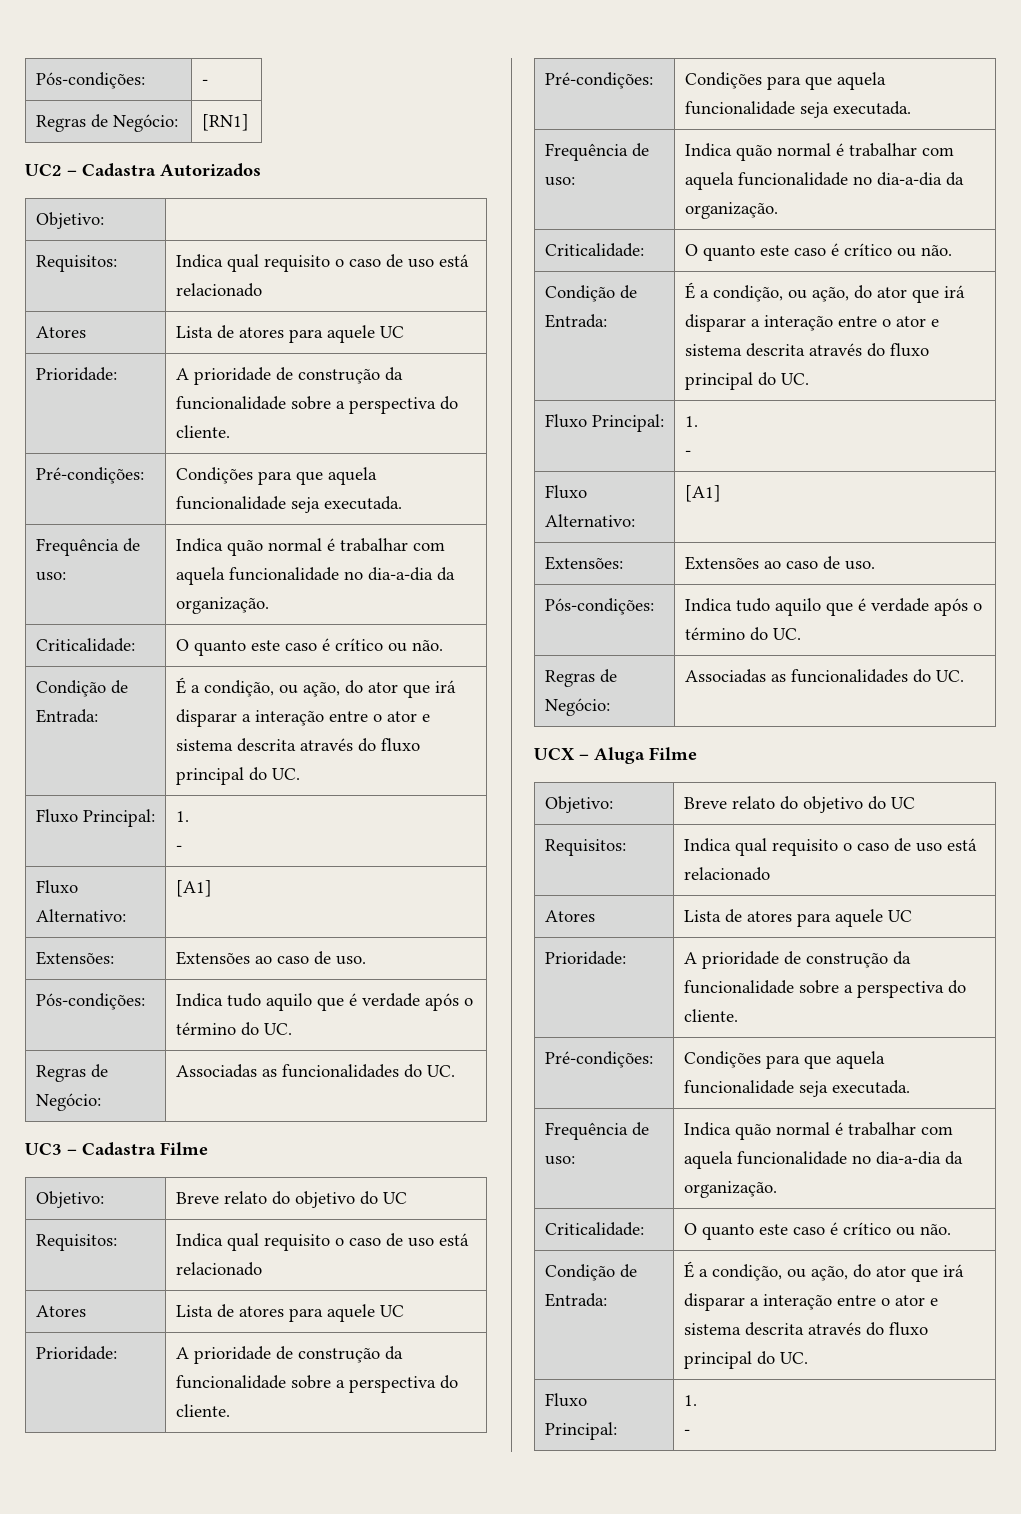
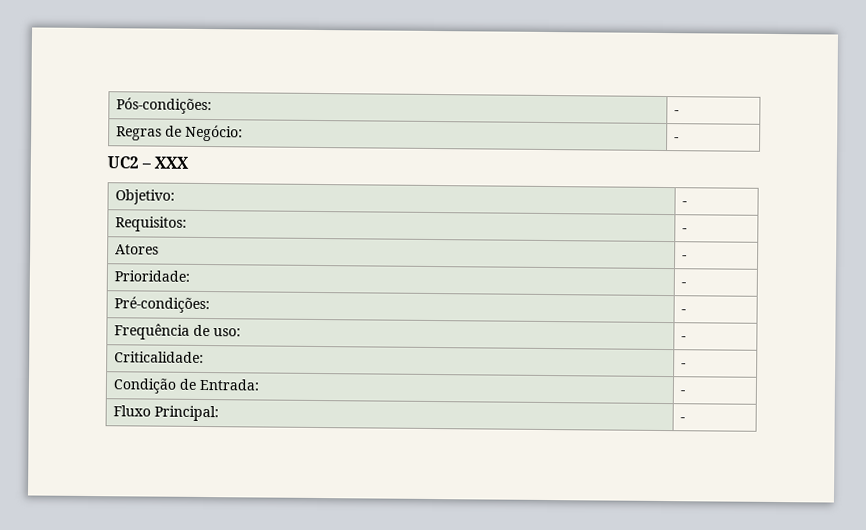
[201,114,249,131] [RN1] -> [674,137,680,142] -
[82,163,261,177] [35,212,104,229] [35,255,117,272] [175,254,469,272] [175,283,262,297] [35,326,86,338] [175,325,404,343] [35,367,117,381] [175,367,403,385] [175,396,458,414] [175,425,230,438] [35,467,144,484] [175,467,377,485] [175,496,402,513] [35,538,140,556] [35,572,66,581] [175,538,445,556] [175,567,455,585] [175,597,269,614] [35,638,135,652] [175,638,443,656] [35,680,128,697] [35,709,98,723] [175,677,456,698] [175,709,430,727] [175,738,420,752] [175,767,300,785] [35,809,155,827] [175,811,189,822] [175,845,182,851] [35,880,78,894] [35,909,126,922] [175,880,212,897] [35,951,114,965] [175,951,366,965] [35,993,145,1010] [175,993,473,1011] [175,1022,292,1036] [35,1064,108,1082] [35,1093,101,1111] [175,1064,455,1078] [25,1142,208,1156] [35,1191,104,1208] [175,1191,407,1208] [35,1234,117,1251] [175,1233,469,1251] [175,1262,262,1276] [35,1305,86,1317] [175,1304,404,1322] [35,1346,117,1360] [175,1346,403,1364] [175,1375,458,1393] [175,1404,230,1417] [544,72,653,89] [684,72,886,90] [684,101,911,118] [544,143,649,161] [544,177,575,186] [684,143,954,161] [684,172,964,190] [684,202,778,219] [544,243,644,257] [684,243,952,261] [544,285,637,302] [544,314,607,328] [684,282,965,303] [684,314,939,332] [684,343,929,357] [684,372,809,390] [544,414,664,432] [684,416,698,427] [684,450,691,456] [544,485,587,499] [544,514,635,527] [684,485,721,502] [544,556,623,570] [684,556,875,570] [544,598,654,615] [684,598,982,616] [684,627,801,641] [544,669,617,687] [544,698,610,716] [684,669,964,683] [534,747,697,764] [544,796,613,813] [683,796,915,813] [544,839,626,856] [683,838,977,856] [683,867,770,881] [544,910,595,922] [683,909,912,927] [544,951,626,965] [683,951,911,969] [683,980,966,998] [683,1009,738,1022] [544,1051,653,1068] [683,1051,885,1069] [683,1080,910,1097] [544,1122,649,1140] [544,1156,575,1165] [683,1122,953,1140] [683,1151,963,1169] [683,1181,777,1198] [544,1222,644,1236] [683,1222,951,1240] [544,1264,637,1281] [544,1293,607,1307] [683,1261,964,1282] [683,1293,938,1311] [683,1322,928,1336] [683,1351,808,1369] [544,1393,587,1407] [544,1422,617,1440] [683,1395,697,1406] [683,1429,690,1435] Cadastra Autorizados // Objetivo: | // Requisitos: | Indica qual requisito o caso de uso está relacionado // Atores | Lista de atores para aquele UC // Prioridade: | A prioridade de construção da funcionalidade sobre a perspectiva do cliente. // Pré-condições: | Condições para que aquela funcionalidade seja executada. // Frequência de uso: | Indica quão normal é trabalhar com aquela funcionalidade no dia-a-dia da organização. // Criticalidade: | O quanto este caso é crítico ou não. // Condição de Entrada: | É a condição, ou ação, do ator que irá disparar a interação entre o ator e sistema descrita através do fluxo principal do UC. // Fluxo Principal: | 1. // - // Fluxo Alternativo: | [A1] // Extensões: | Extensões ao caso de uso. // Pós-condições: | Indica tudo aquilo que é verdade após o término do UC. // Regras de Negócio: | Associadas as funcionalidades do UC. // UC3 – Cadastra Filme // Objetivo: | Breve relato do objetivo do UC // Requisitos: | Indica qual requisito o caso de uso está relacionado // Atores | Lista de atores para aquele UC // Prioridade: | A prioridade de construção da funcionalidade sobre a perspectiva do cliente. // Pré-condições: | Condições para que aquela funcionalidade seja executada. // Frequência de uso: | Indica quão normal é trabalhar com aquela funcionalidade no dia-a-dia da organização. // Criticalidade: | O quanto este caso é crítico ou não. // Condição de Entrada: | É a condição, ou ação, do ator que irá disparar a interação entre o ator e sistema descrita através do fluxo principal do UC. // Fluxo Principal: | 1. // - // Fluxo Alternativo: | [A1] // Extensões: | Extensões ao caso de uso. // Pós-condições: | Indica tudo aquilo que é verdade após o término do UC. // Regras de Negócio: | Associadas as funcionalidades do UC. // UCX – Aluga Filme // Objetivo: | Breve relato do objetivo do UC // Requisitos: | Indica qual requisito o caso de uso está relacionado // Atores | Lista de atores para aquele UC // Prioridade: | A prioridade de construção da funcionalidade sobre a perspectiva do cliente. // Pré-condições: | Condições para que aquela funcionalidade seja executada. // Frequência de uso: | Indica quão normal é trabalhar com aquela funcionalidade no dia-a-dia da organização. // Criticalidade: | O quanto este caso é crítico ou não. // Condição de Entrada: | É a condição, ou ação, do ator que irá disparar a interação entre o ator e sistema descrita através do fluxo principal do UC. // Fluxo Principal: | 1. // - -> [154,156,190,169] [115,189,176,205] [682,201,688,206] [115,216,188,232] [682,228,688,233] [115,244,160,255] [682,255,688,260] [114,270,191,282] [681,282,687,287] [114,296,211,314] [681,309,687,314] [114,323,242,340] [681,336,687,341] [114,351,205,364] [681,363,687,368] [113,378,260,394] [680,390,686,395] [113,405,220,422] [680,417,686,422] XXX // Objetivo: | - // Requisitos: | - // Atores | - // Prioridade: | - // Pré-condições: | - // Frequência de uso: | - // Criticalidade: | - // Condição de Entrada: | - // Fluxo Principal: | -

